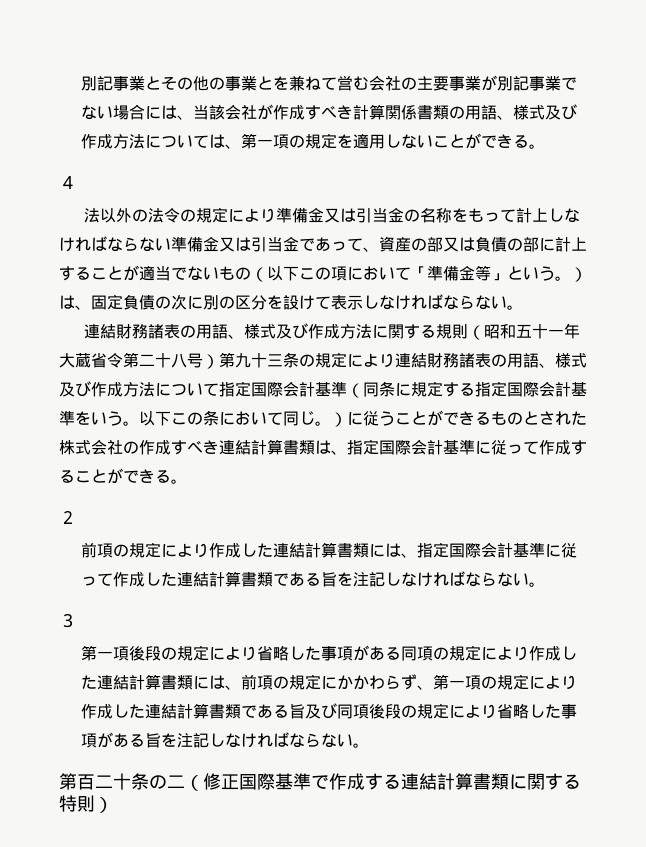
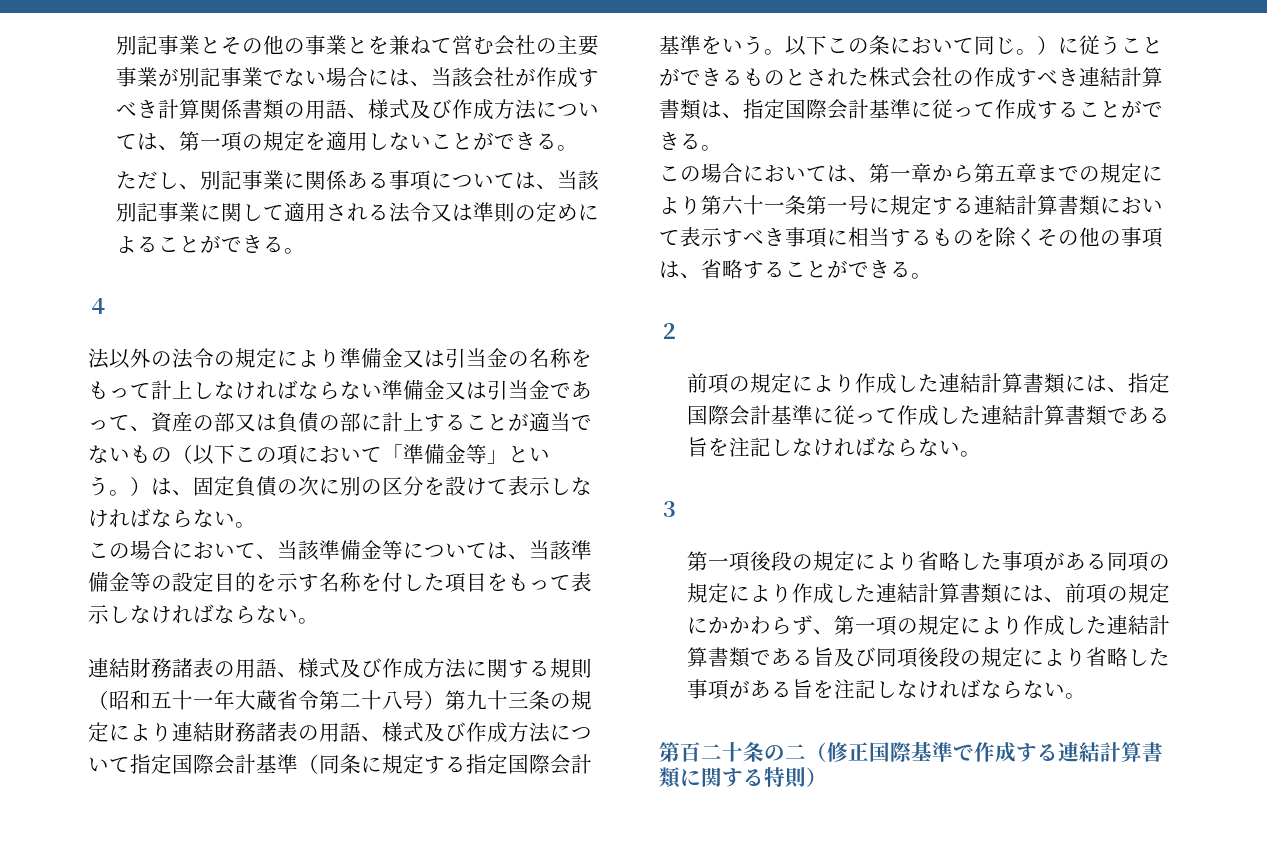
(545, 146) none -> [116,170,600,191] [116,202,600,223] [116,235,306,254] // ただし、別記事業に関係ある事項については、当該別記事業に関して適用される法令又は準則の定めによることができる。
(523, 307) none -> [88,539,592,561] [88,571,592,593] [88,604,319,624] // この場合において、当該準備金等については、当該準備金等の設定目的を示す名称を付した項目をもって表示しなければならない。
(187, 481) none -> [659,163,1163,183] [659,195,1163,216] [659,227,1163,248] [659,259,932,279] // この場合においては、第一章から第五章までの規定により第六十一条第一号に規定する連結計算書類において表示すべき事項に相当するものを除くその他の事項は、省略することができる。

